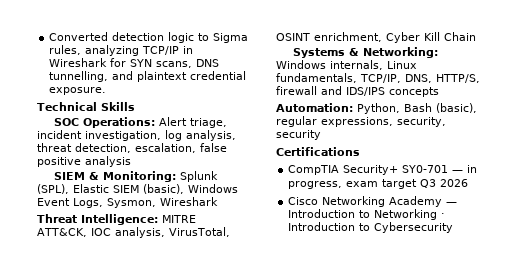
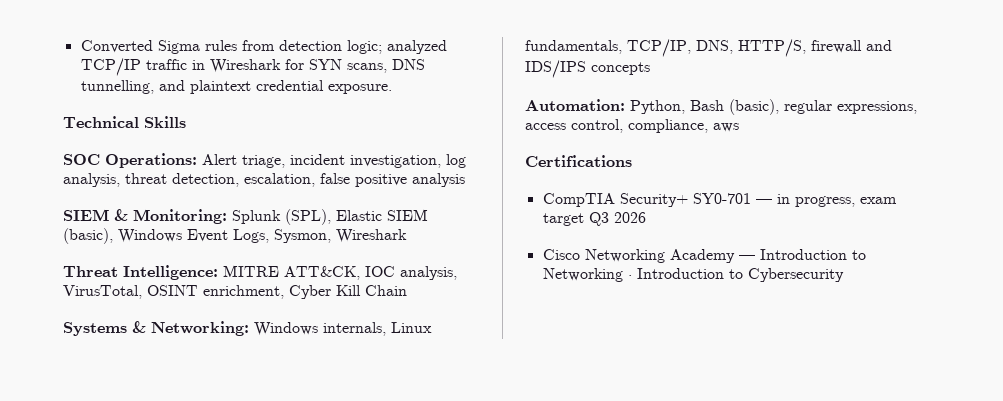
[112,32,249,43] [49,45,180,56] detection logic to Sigma rules, analyzing TCP/IP -> [157,40,447,54] [80,58,187,76] Sigma rules from detection logic; analyzed TCP/IP traffic
[397,117,446,127] [276,130,321,140] security, security -> [525,119,739,133] access control, compliance, aws

